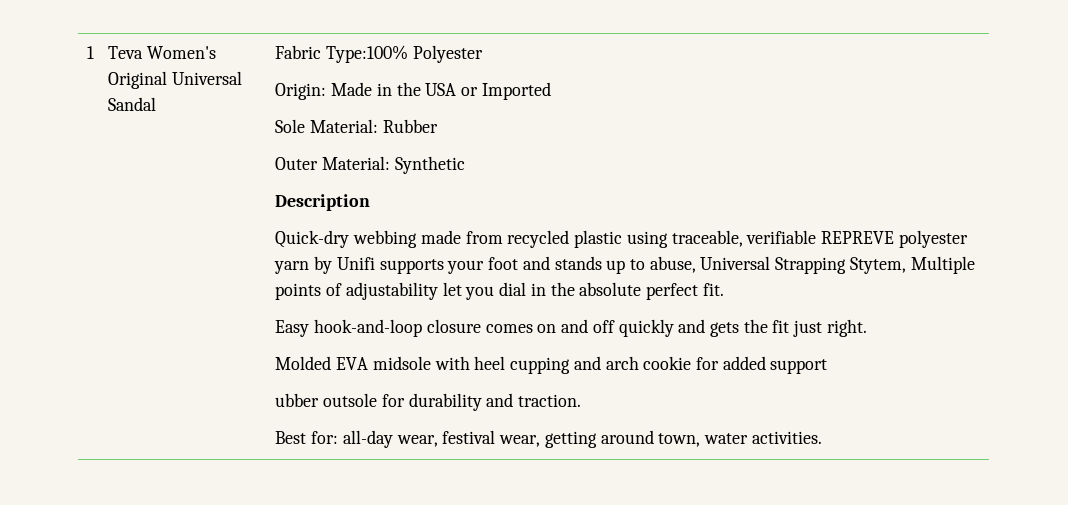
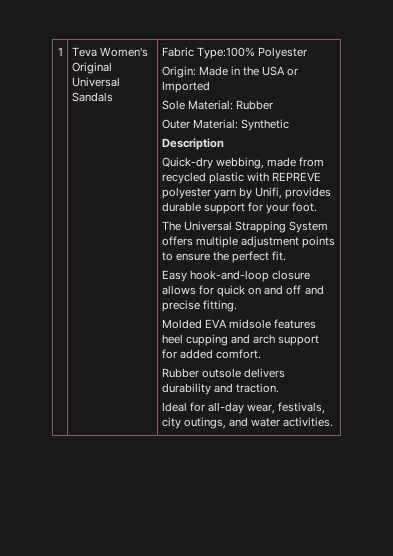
[108,97,157,111] Sandal -> [71,92,113,102] Sandals
[353,230,418,248] webbing -> [216,157,265,169] webbing,
[626,230,817,248] using traceable, verifiable -> [247,172,270,182] with
[336,256,975,274] [275,282,642,300] Unifi supports your foot and stands up to abuse, Universal Strapping Stytem, Multiple points of adjustability let you dial in the absolute -> [255,187,332,199] [161,202,318,214] [161,221,329,233] [161,236,336,248] [161,251,230,261] Unifi, provides durable support for your foot. // The Universal Strapping System offers multiple adjustment points to ensure the
[485,319,867,337] comes on and off quickly and gets the fit just right. -> [161,285,324,297] [161,300,238,312] allows for quick on and off and precise fitting.
[434,356,470,370] with -> [274,319,317,329] features
[643,356,692,370] cookie -> [278,335,320,346] support
[770,359,828,374] [275,393,405,407] support // ubber outsole for -> [216,349,262,359] [161,368,286,378] comfort. // Rubber outsole delivers
[275,430,701,448] Best for: all-day wear, festival wear, getting around town, -> [161,402,326,414] [161,417,249,429] Ideal for all-day wear, festivals, city outings, and

